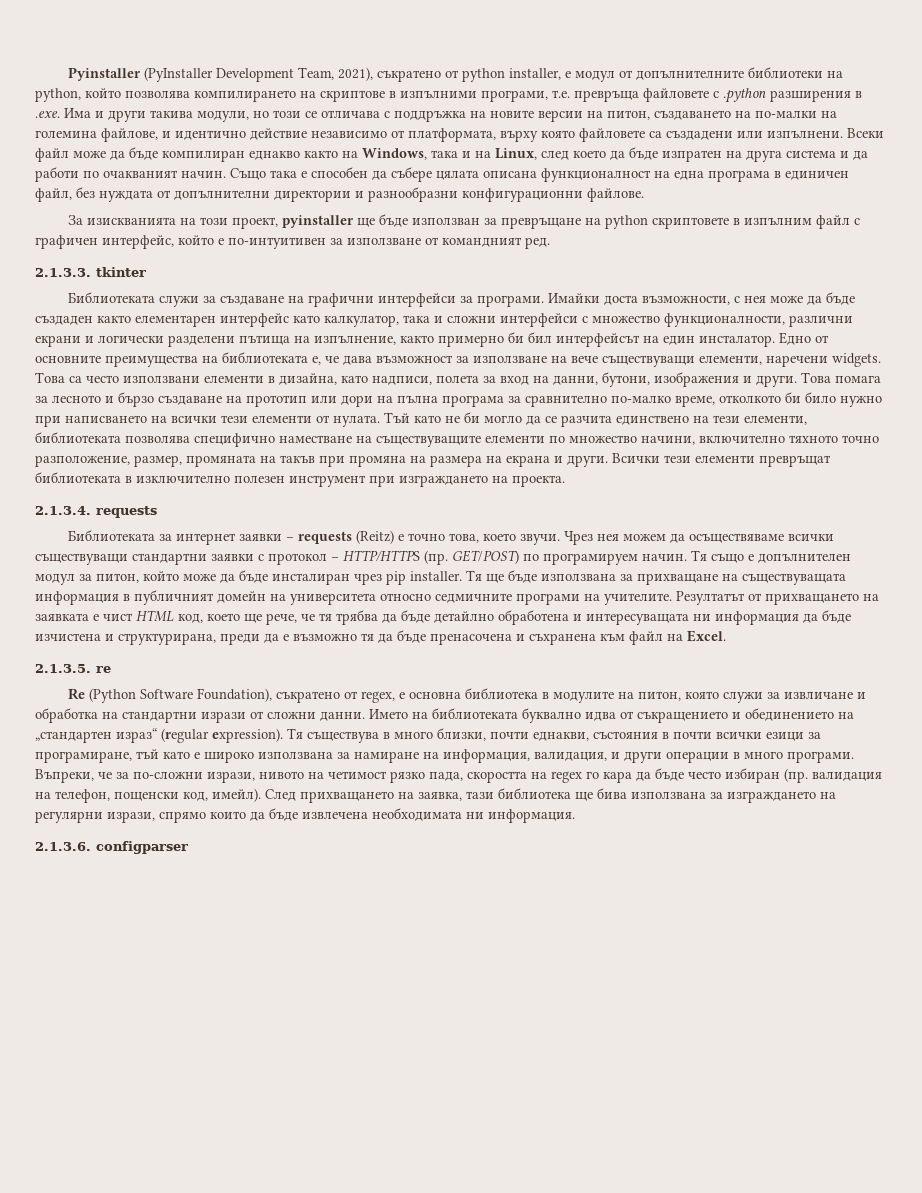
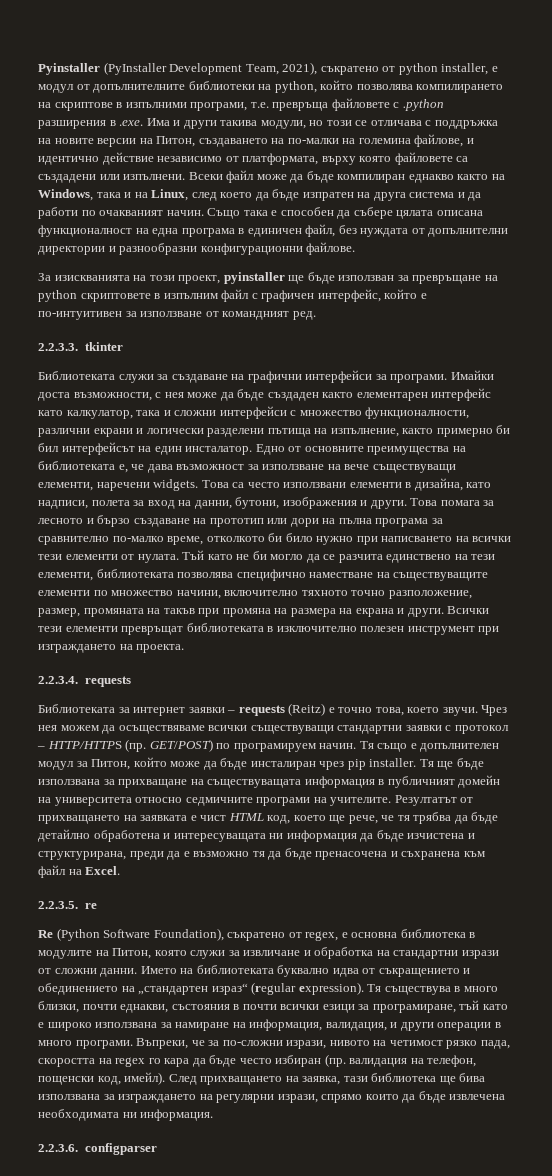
[607,110,650,120] питон, -> [156,136,196,147] Питон,
[35,268,91,277] 2.1.3.3. -> [38,343,78,351] 2.2.3.3.
[35,506,91,515] 2.1.3.4. -> [38,676,78,684] 2.2.3.4.
[96,573,139,583] питон, -> [91,759,131,770] Питон,
[35,664,91,673] 2.1.3.5. -> [38,901,78,909] 2.2.3.5.
[637,691,681,701] питон, -> [112,948,152,959] Питон,
[35,842,91,851] 2.1.3.6. -> [38,1144,78,1152] 2.2.3.6.

